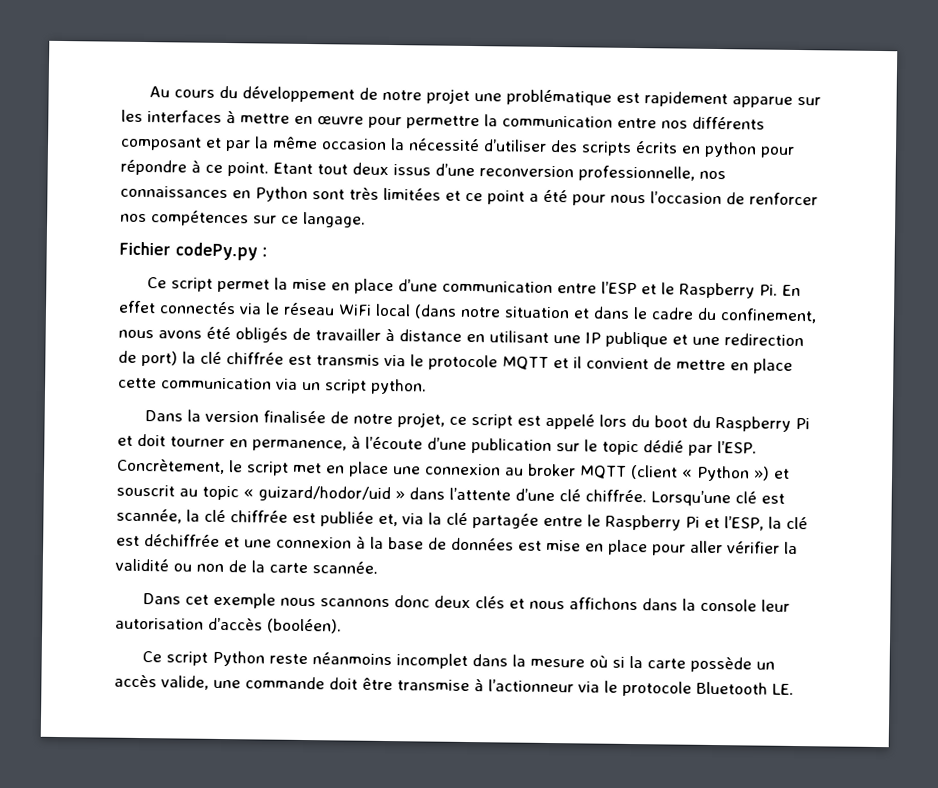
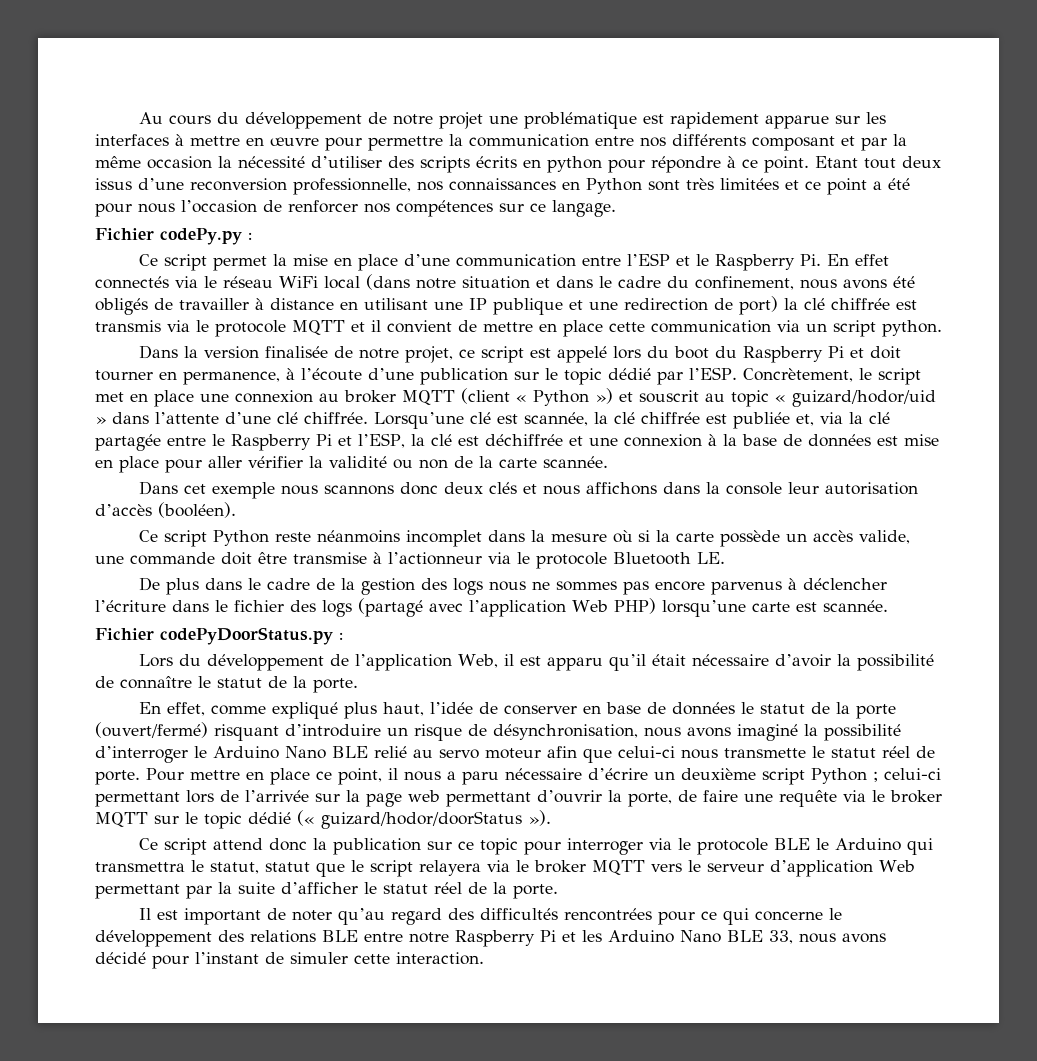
(794, 689) none -> [139,577,888,595] [95,598,888,617] [95,627,343,645] [139,654,935,671] [95,676,358,693] [139,702,897,719] [95,722,901,741] [95,746,935,763] [95,768,941,785] [95,790,942,807] [95,810,551,829] [139,838,934,855] [95,860,915,877] [95,882,558,899] [139,908,843,925] [95,930,886,947] [95,952,484,969] // De plus dans le cadre de la gestion des logs nous ne sommes pas encore parvenus à déclencher l’écriture dans le fichier des logs (partagé avec l’application Web PHP) lorsqu’une carte est scannée. // Fichier codePyDoorStatus.py : // Lors du développement de l’application Web, il est apparu qu’il était nécessaire d’avoir la possibilité de connaître le statut de la porte. // En effet, comme expliqué plus haut, l’idée de conserver en base de données le statut de la porte (ouvert/fermé) risquant d’introduire un risque de désynchronisation, nous avons imaginé la possibilité d’interroger le Arduino Nano BLE relié au servo moteur afin que celui-ci nous transmette le statut réel de porte. Pour mettre en place ce point, il nous a paru nécessaire d’écrire un deuxième script Python ; celui-ci permettant lors de l’arrivée sur la page web permettant d’ouvrir la porte, de faire une requête via le broker MQTT sur le topic dédié (« guizard/hodor/doorStatus »). // Ce script attend donc la publication sur ce topic pour interroger via le protocole BLE le Arduino qui transmettra le statut, statut que le script relayera via le broker MQTT vers le serveur d’application Web permettant par la suite d’afficher le statut réel de la porte. // Il est important de noter qu’au regard des difficultés rencontrées pour ce qui concerne le développement des relations BLE entre notre Raspberry Pi et les Arduino Nano BLE 33, nous avons décidé pour l’instant de simuler cette interaction.

